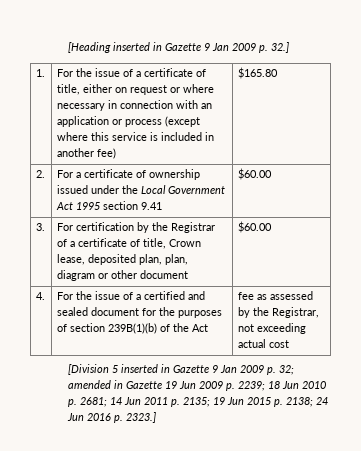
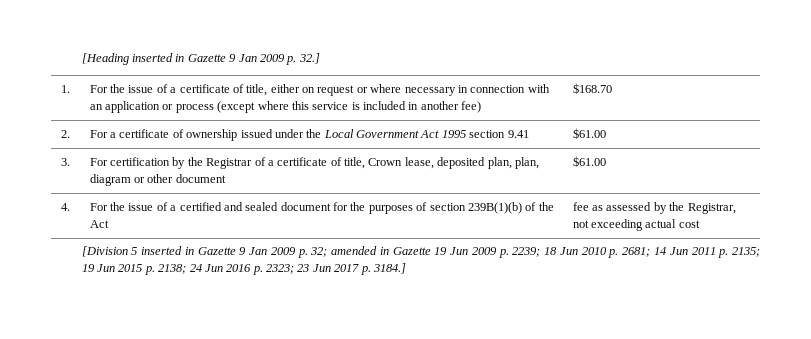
[237,67,278,79] $165.80 -> [572,83,612,94] $168.70
[237,168,272,180] $60.00 -> [572,128,606,139] $61.00
[237,221,272,233] $60.00 -> [572,156,606,167] $61.00
[126,412,157,423] 2323.] -> [266,263,406,275] 2323; 23 Jun 2017 p. 3184.]

